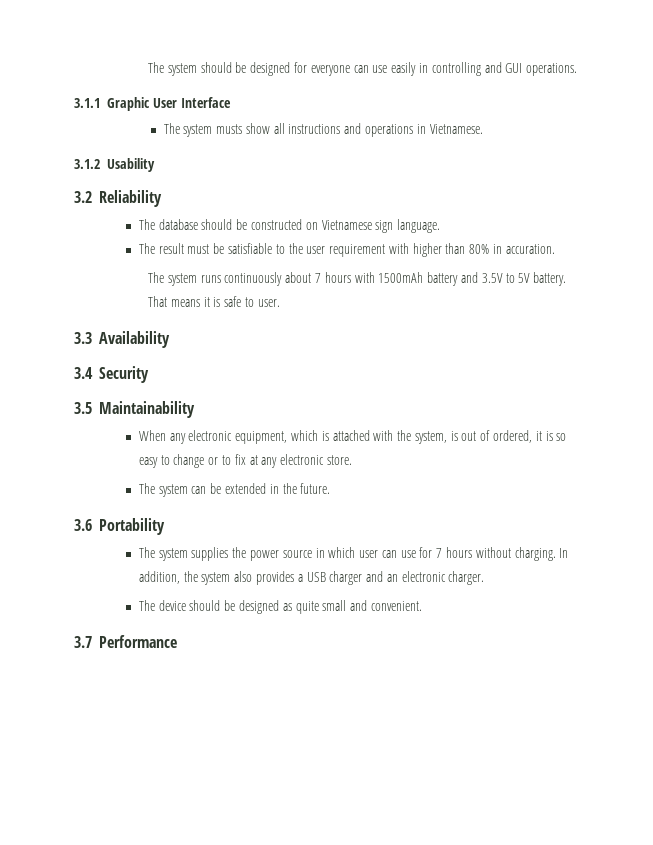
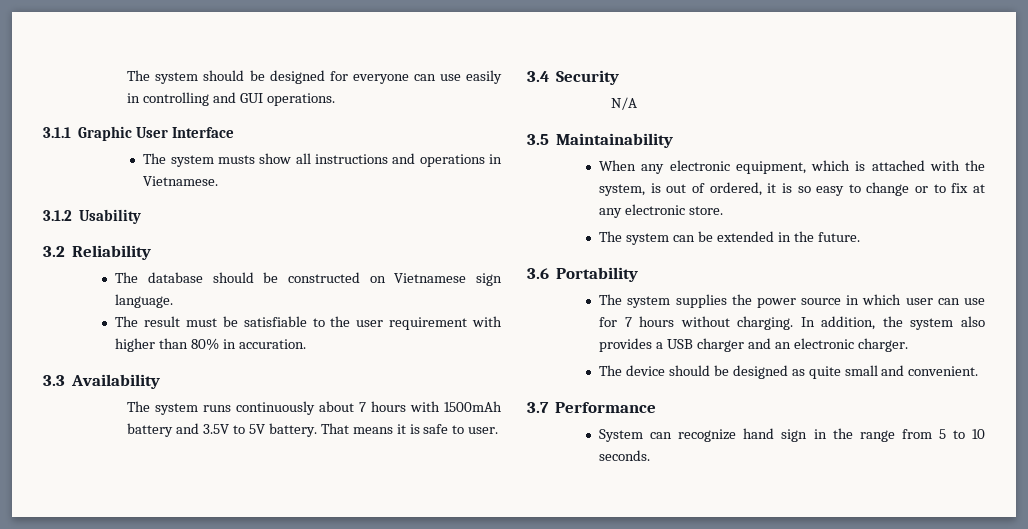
(555, 249) none -> [43,374,161,389] // 3.3 Availability
[74,331,170,348] [74,366,149,383] 3.3 Availability // 3.4 Security -> [527,70,620,85] [611,97,638,110] 3.4 Security // N/A
(177, 641) none -> [599,428,986,442] [599,450,651,461] // System can recognize hand sign in the range from 5 to 10 seconds.

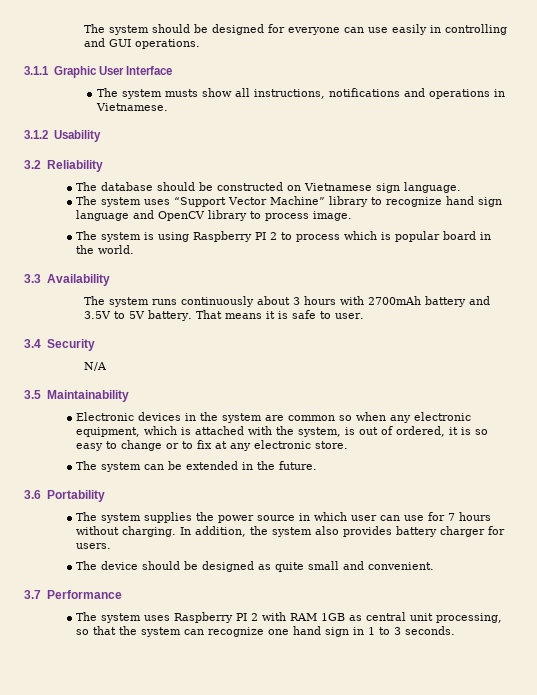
[314,154,388,164] instructions -> [253,88,400,99] instructions, notifications
[144,316,503,330] [115,338,306,352] result must be satisfiable to the user requirement with higher than 80% in accuration. -> [101,196,503,207] [76,210,353,221] [76,231,492,242] [76,245,135,254] system uses “Support Vector Machine” library to recognize hand sign language and OpenCV library to process image. // The system is using Raspberry PI 2 to process which is popular board in the world.
[359,402,367,412] 7 -> [293,297,301,305] 3
[444,401,503,412] 1500mAh -> [368,296,422,305] 2700mAh
[599,160,637,171] When -> [76,412,387,423] Electronic devices in the system are common so when
[656,338,908,352] a USB charger and an electronic charger. -> [396,526,506,537] [76,543,112,549] battery charger for users.
[599,429,644,442] System -> [76,612,503,623] [76,626,182,637] The system uses Raspberry PI 2 with RAM 1GB as central unit processing, so that the system
(737, 435) none -> [268,629,290,635] one
[832,428,986,442] the range from 5 to 10 -> [368,627,402,635] 1 to 3

